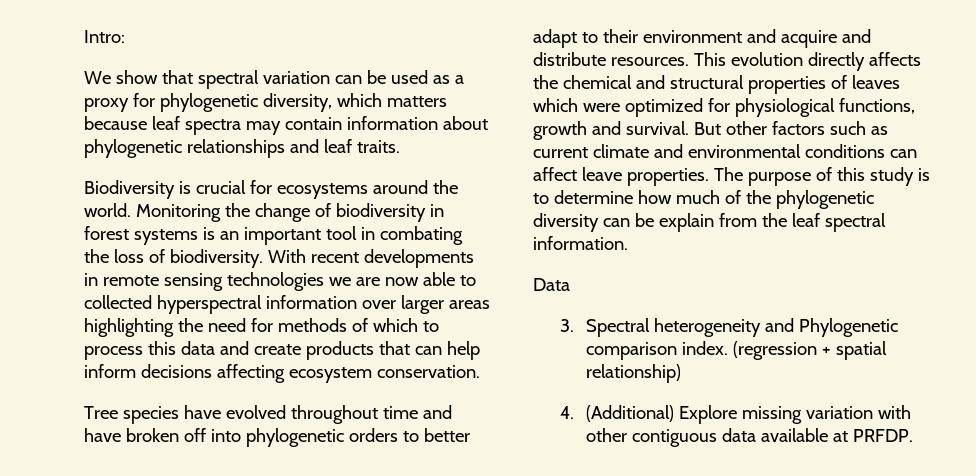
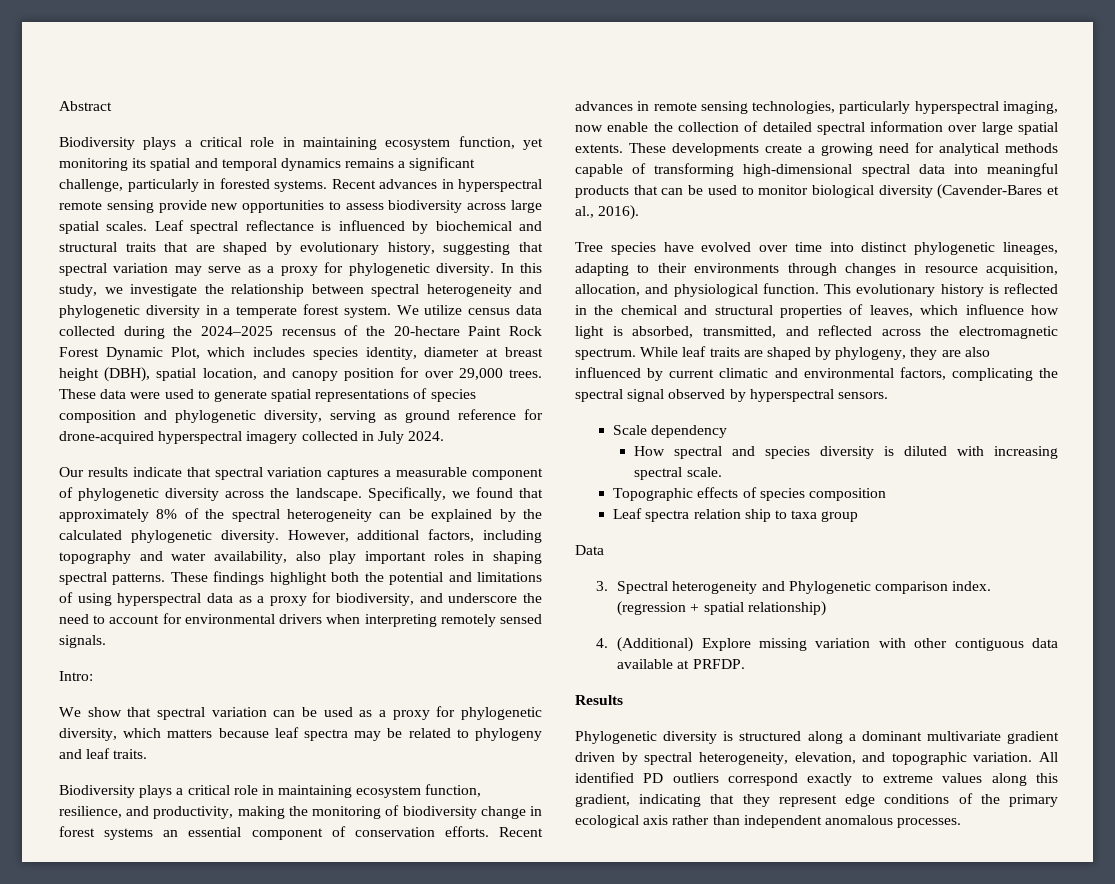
(84, 36) none -> [59,101,112,111] [59,136,543,150] [59,157,476,171] [59,178,542,192] [59,200,542,213] [59,220,542,234] [59,242,543,255] [59,262,542,276] [59,284,542,297] [59,304,543,318] [59,325,542,339] [59,347,543,360] [59,367,542,382] [59,388,476,402] [59,409,543,423] [59,431,445,444] [59,467,544,480] [59,487,543,501] [59,508,542,522] [59,529,542,543] [59,551,542,564] [59,571,542,585] [59,592,542,606] [59,613,542,627] [59,635,106,648] Abstract // Biodiversity plays a critical role in maintaining ecosystem function, yet monitoring its spatial and temporal dynamics remains a significant challenge, particularly in forested systems. Recent advances in hyperspectral remote sensing provide new opportunities to assess biodiversity across large spatial scales. Leaf spectral reflectance is influenced by biochemical and structural traits that are shaped by evolutionary history, suggesting that spectral variation may serve as a proxy for phylogenetic diversity. In this study, we investigate the relationship between spectral heterogeneity and phylogenetic diversity in a temperate forest system. We utilize census data collected during the 2024–2025 recensus of the 20-hectare Paint Rock Forest Dynamic Plot, which includes species identity, diameter at breast height (DBH), spatial location, and canopy position for over 29,000 trees. These data were used to generate spatial representations of species composition and phylogenetic diversity, serving as ground reference for drone-acquired hyperspectral imagery collected in July 2024. // Our results indicate that spectral variation captures a measurable component of phylogenetic diversity across the landscape. Specifically, we found that approximately 8% of the spectral heterogeneity can be explained by the calculated phylogenetic diversity. However, additional factors, including topography and water availability, also play important roles in shaping spectral patterns. These findings highlight both the potential and limitations of using hyperspectral data as a proxy for biodiversity, and underscore the need to account for environmental drivers when interpreting remotely sensed signals. //
[284,116,488,130] [84,139,285,158] contain information about phylogenetic relationships -> [387,728,542,741] be related to phylogeny
[178,180,458,199] [84,203,310,222] is crucial for ecosystems around the world. Monitoring the change -> [139,784,482,798] [59,806,382,819] plays a critical role in maintaining ecosystem function, resilience, and productivity, making the monitoring
(426, 212) none -> [480,806,526,819] change
[202,226,463,245] [84,249,474,268] [84,272,476,291] [84,295,490,314] [84,318,439,337] [84,341,480,360] [84,364,480,383] [84,405,452,424] [84,428,470,447] [533,29,871,48] [533,52,921,71] is an important tool in combating the loss of biodiversity. With recent developments in remote sensing technologies we are now able to collected hyperspectral information over larger areas highlighting the need for methods of which to process this data and create products that can help inform decisions affecting ecosystem conservation. // Tree species have evolved throughout time and have broken off into phylogenetic orders to better adapt to their environment and acquire and distribute resources. This evolution directly affects -> [163,826,543,840] [575,101,1058,114] [575,121,1058,135] [575,142,1058,156] [575,163,1058,177] [575,184,1059,199] [575,205,640,220] [575,242,1058,255] [575,263,1058,276] [575,283,1058,297] [575,305,587,315] an essential component of conservation efforts. Recent advances in remote sensing technologies, particularly hyperspectral imaging, now enable the collection of detailed spectral information over large spatial extents. These developments create a growing need for analytical methods capable of transforming high-dimensional spectral data into meaningful products that can be used to monitor biological diversity (Cavender-Bares et al., 2016). // Tree species have evolved over time into distinct phylogenetic lineages, adapting to their environments through changes in resource acquisition, allocation, and physiological function. This evolutionary history is reflected in
[851,75,900,89] [533,98,915,117] [533,121,888,140] [533,144,917,158] [533,167,930,186] [533,190,874,209] [533,213,886,232] [533,236,628,250] leaves which were optimized for physiological functions, growth and survival. But other factors such as current climate and environmental conditions can affect leave properties. The purpose of this study is to determine how much of the phylogenetic diversity can be explain from the leaf spectral information. -> [869,304,1059,317] [575,325,1058,339] [575,346,990,360] [575,367,1058,381] [575,389,888,402] [613,425,728,438] [634,446,1058,459] [634,467,722,480] [613,487,886,501] [613,508,859,522] leaves, which influence how light is absorbed, transmitted, and reflected across the electromagnetic spectrum. While leaf traits are shaped by phylogeny, they are also influenced by current climatic and environmental factors, complicating the spectral signal observed by hyperspectral sensors. // Scale dependency // How spectral and species diversity is diluted with increasing spectral scale. // Topographic effects of species composition // Leaf spectra relation ship to taxa group
(914, 435) none -> [575,695,623,705] [575,731,1059,744] [575,752,1058,765] [575,772,1058,786] [575,793,1058,807] [575,815,962,828] // Results // Phylogenetic diversity is structured along a dominant multivariate gradient driven by spectral heterogeneity, elevation, and topographic variation. All identified PD outliers correspond exactly to extreme values along this gradient, indicating that they represent edge conditions of the primary ecological axis rather than independent anomalous processes.

